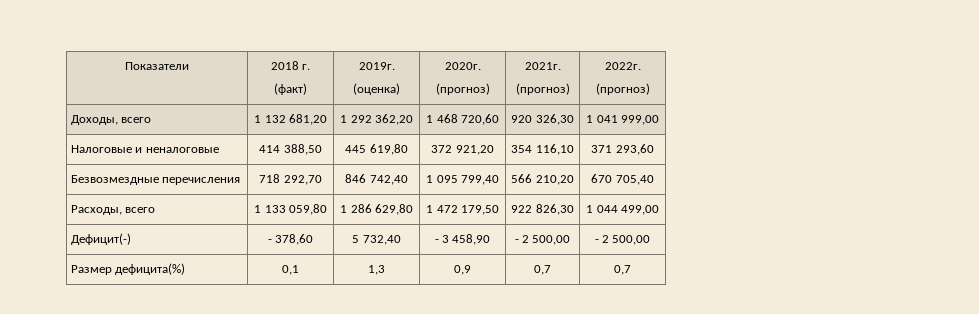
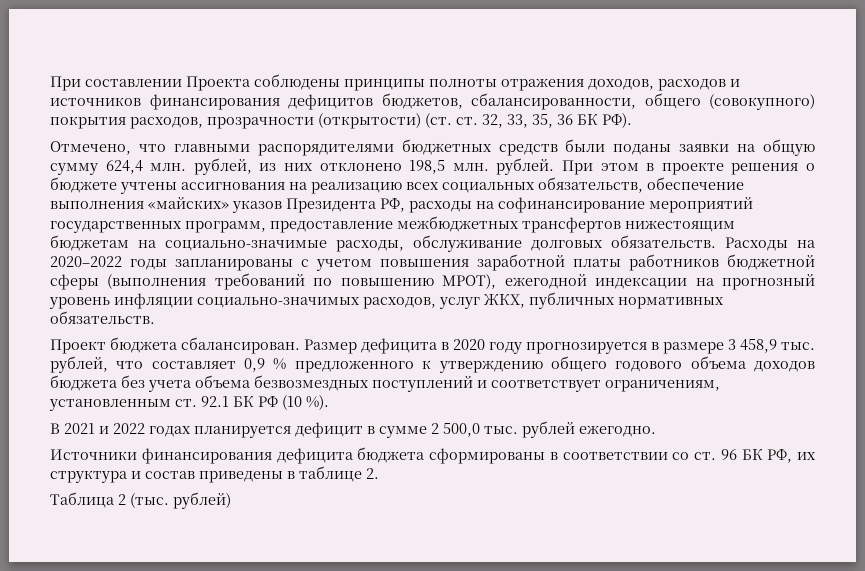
[125,62,189,70] [270,61,311,70] [274,83,307,95] [358,62,395,70] [353,83,400,95] [444,62,481,70] [435,83,490,95] [524,62,561,70] [515,83,570,95] [604,62,641,70] [595,83,650,95] [71,115,152,125] [254,114,327,125] [340,114,413,125] [426,114,499,125] [511,114,574,125] [586,115,659,125] [71,145,219,153] [259,144,322,155] [345,144,408,155] [431,145,494,155] [511,144,574,155] [591,144,654,155] [71,175,241,185] [259,174,322,185] [345,174,408,185] [426,175,499,185] [511,174,574,185] [591,174,654,185] [71,205,156,215] [254,204,327,215] [340,204,413,215] [426,205,499,215] [511,204,574,215] [586,205,659,215] [71,233,132,245] [267,234,314,245] [352,235,401,245] [434,234,491,245] [514,235,571,245] [594,235,651,245] [71,263,186,275] [282,265,299,275] [368,265,385,275] [454,265,471,275] [534,265,551,275] [614,265,631,275] Показатели | 2018 г. // (факт) | 2019г. // (оценка) | 2020г. // (прогноз) | 2021г. // (прогноз) | 2022г. // (прогноз) // Доходы, всего | 1 132 681,20 | 1 292 362,20 | 1 468 720,60 | 920 326,30 | 1 041 999,00 // Налоговые и неналоговые | 414 388,50 | 445 619,80 | 372 921,20 | 354 116,10 | 371 293,60 // Безвозмездные перечисления | 718 292,70 | 846 742,40 | 1 095 799,40 | 566 210,20 | 670 705,40 // Расходы, всего | 1 133 059,80 | 1 286 629,80 | 1 472 179,50 | 922 826,30 | 1 044 499,00 // Дефицит(-) | - 378,60 | 5 732,40 | - 3 458,90 | - 2 500,00 | - 2 500,00 // Размер дефицита(%) | 0,1 | 1,3 | 0,9 | 0,7 | 0,7 -> [50,74,740,91] [50,93,815,110] [50,113,632,129] [50,139,815,156] [50,158,816,175] [50,177,744,194] [50,197,753,213] [50,216,735,233] [50,235,815,252] [50,254,815,271] [50,273,816,290] [49,292,724,309] [50,311,155,324] [50,337,815,354] [50,356,816,373] [50,375,720,392] [49,395,329,411] [50,421,656,438] [50,447,816,464] [50,466,379,483] [50,492,231,509] При составлении Проекта соблюдены принципы полноты отражения доходов, расходов и источников финансирования дефицитов бюджетов, сбалансированности, общего (совокупного) покрытия расходов, прозрачности (открытости) (ст. ст. 32, 33, 35, 36 БК РФ). // Отмечено, что главными распорядителями бюджетных средств были поданы заявки на общую сумму 624,4 млн. рублей, из них отклонено 198,5 млн. рублей. При этом в проекте решения о бюджете учтены ассигнования на реализацию всех социальных обязательств, обеспечение выполнения «майских» указов Президента РФ, расходы на софинансирование мероприятий государственных программ, предоставление межбюджетных трансфертов нижестоящим бюджетам на социально-значимые расходы, обслуживание долговых обязательств. Расходы на 2020–2022 годы запланированы с учетом повышения заработной платы работников бюджетной сферы (выполнения требований по повышению МРОТ), ежегодной индексации на прогнозный уровень инфляции социально-значимых расходов, услуг ЖКХ, публичных нормативных обязательств. // Проект бюджета сбалансирован. Размер дефицита в 2020 году прогнозируется в размере 3 458,9 тыс. рублей, что составляет 0,9 % предложенного к утверждению общего годового объема доходов бюджета без учета объема безвозмездных поступлений и соответствует ограничениям, установленным ст. 92.1 БК РФ (10 %). // В 2021 и 2022 годах планируется дефицит в сумме 2 500,0 тыс. рублей ежегодно. // Источники финансирования дефицита бюджета сформированы в соответствии со ст. 96 БК РФ, их структура и состав приведены в таблице 2. // Таблица 2 (тыс. рублей)

